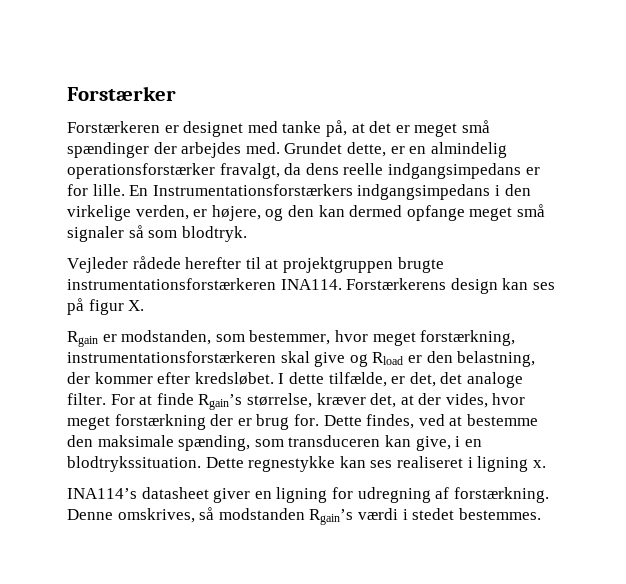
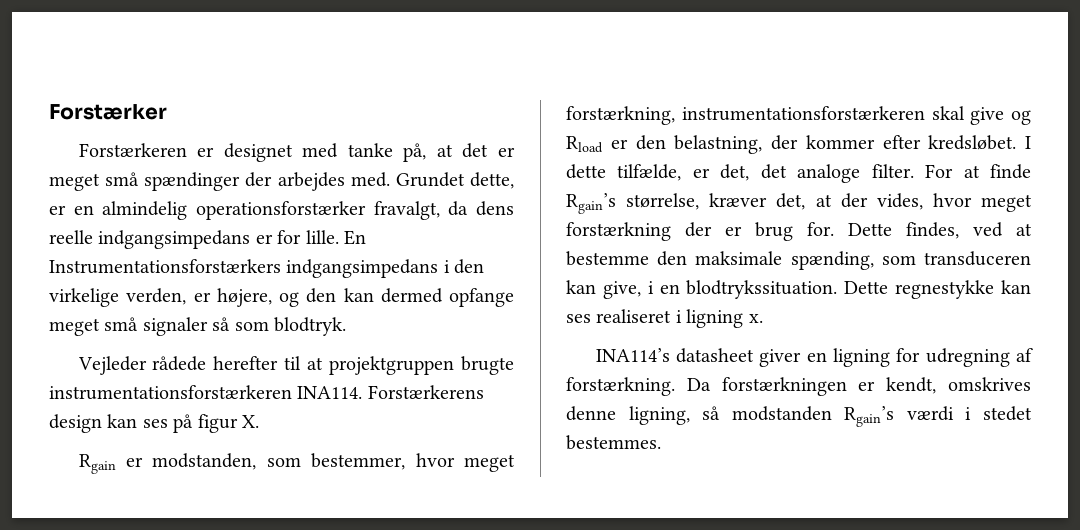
[67,508,195,523] Denne omskrives, -> [686,377,1031,396] [566,406,690,425] Da forstærkningen er kendt, omskrives denne ligning,

